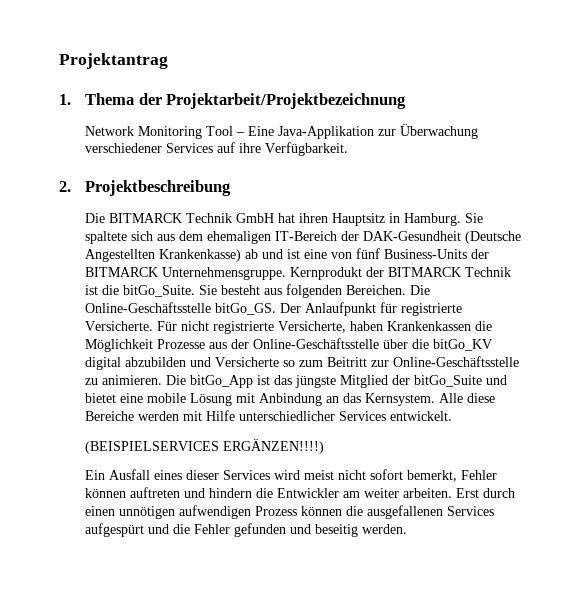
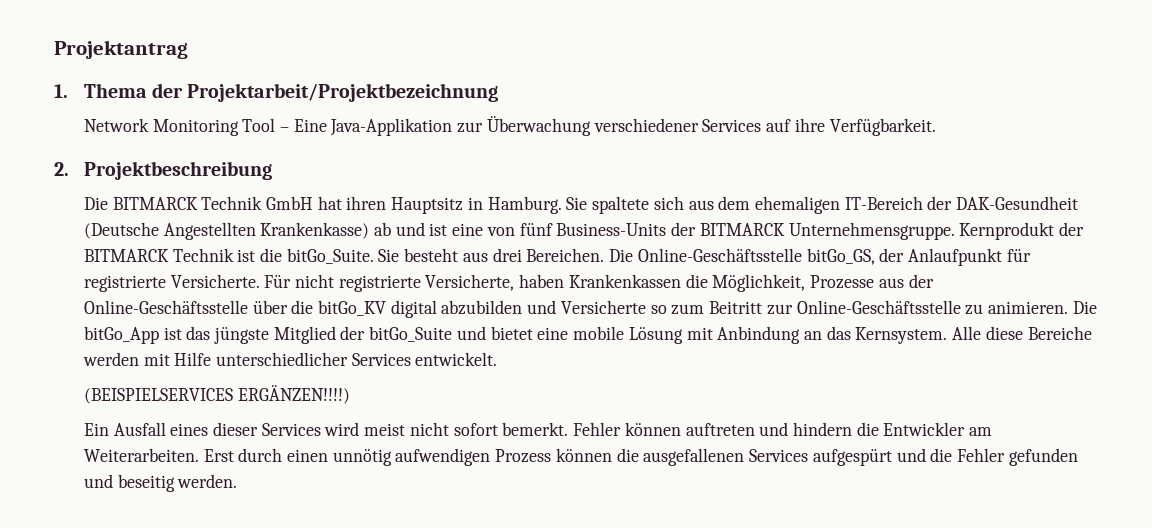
[286,284,343,298] folgenden -> [492,248,522,262] drei
[215,303,302,315] bitGo_GS. Der -> [806,248,905,265] bitGo_GS, der
[85,339,154,352] Möglichkeit -> [712,274,806,292] Möglichkeit,
[407,470,458,482] bemerkt, -> [502,422,569,436] bemerkt.
[364,488,453,498] weiter arbeiten. -> [83,448,199,462] Weiterarbeiten.
[119,506,176,519] unnötigen -> [332,449,392,466] unnötig

